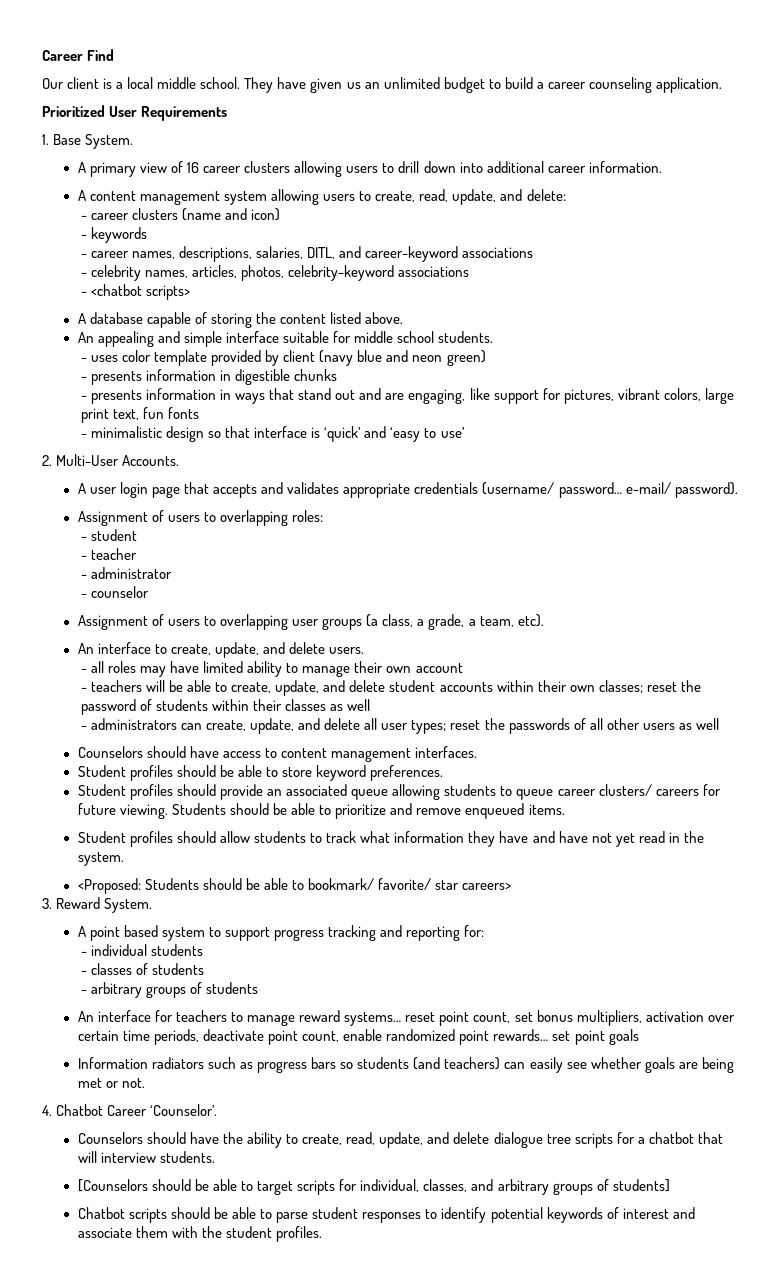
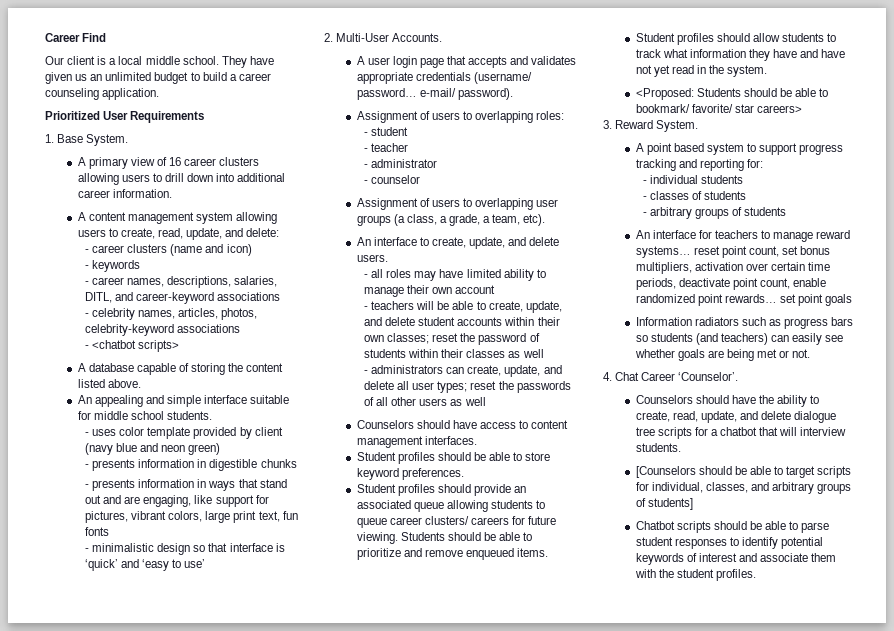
[56,1104,104,1116] Chatbot -> [615,372,640,381] Chat

